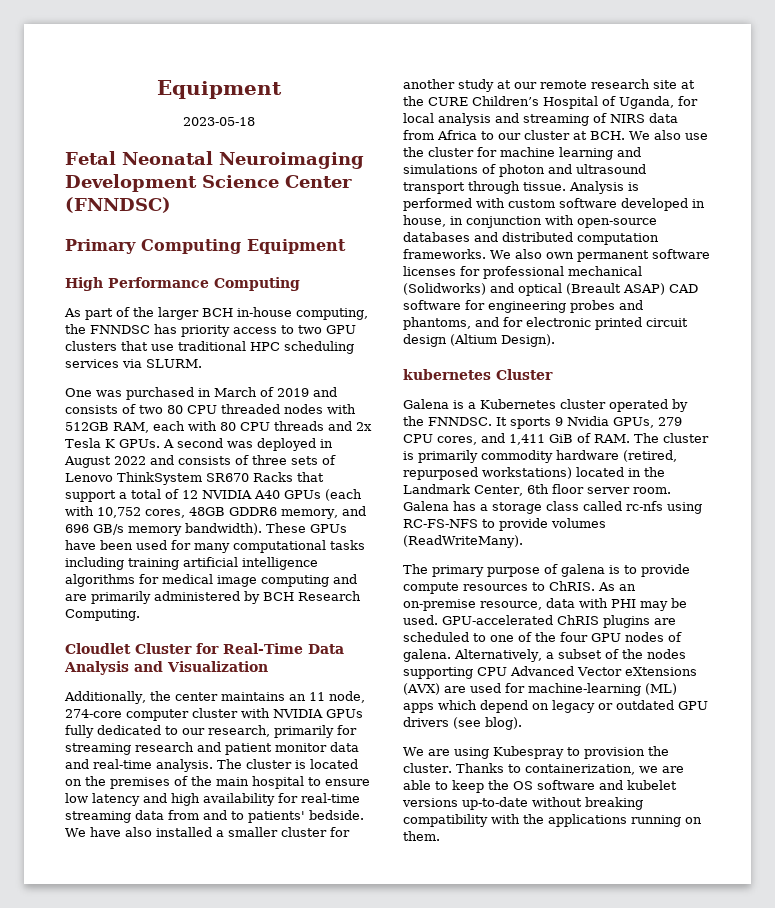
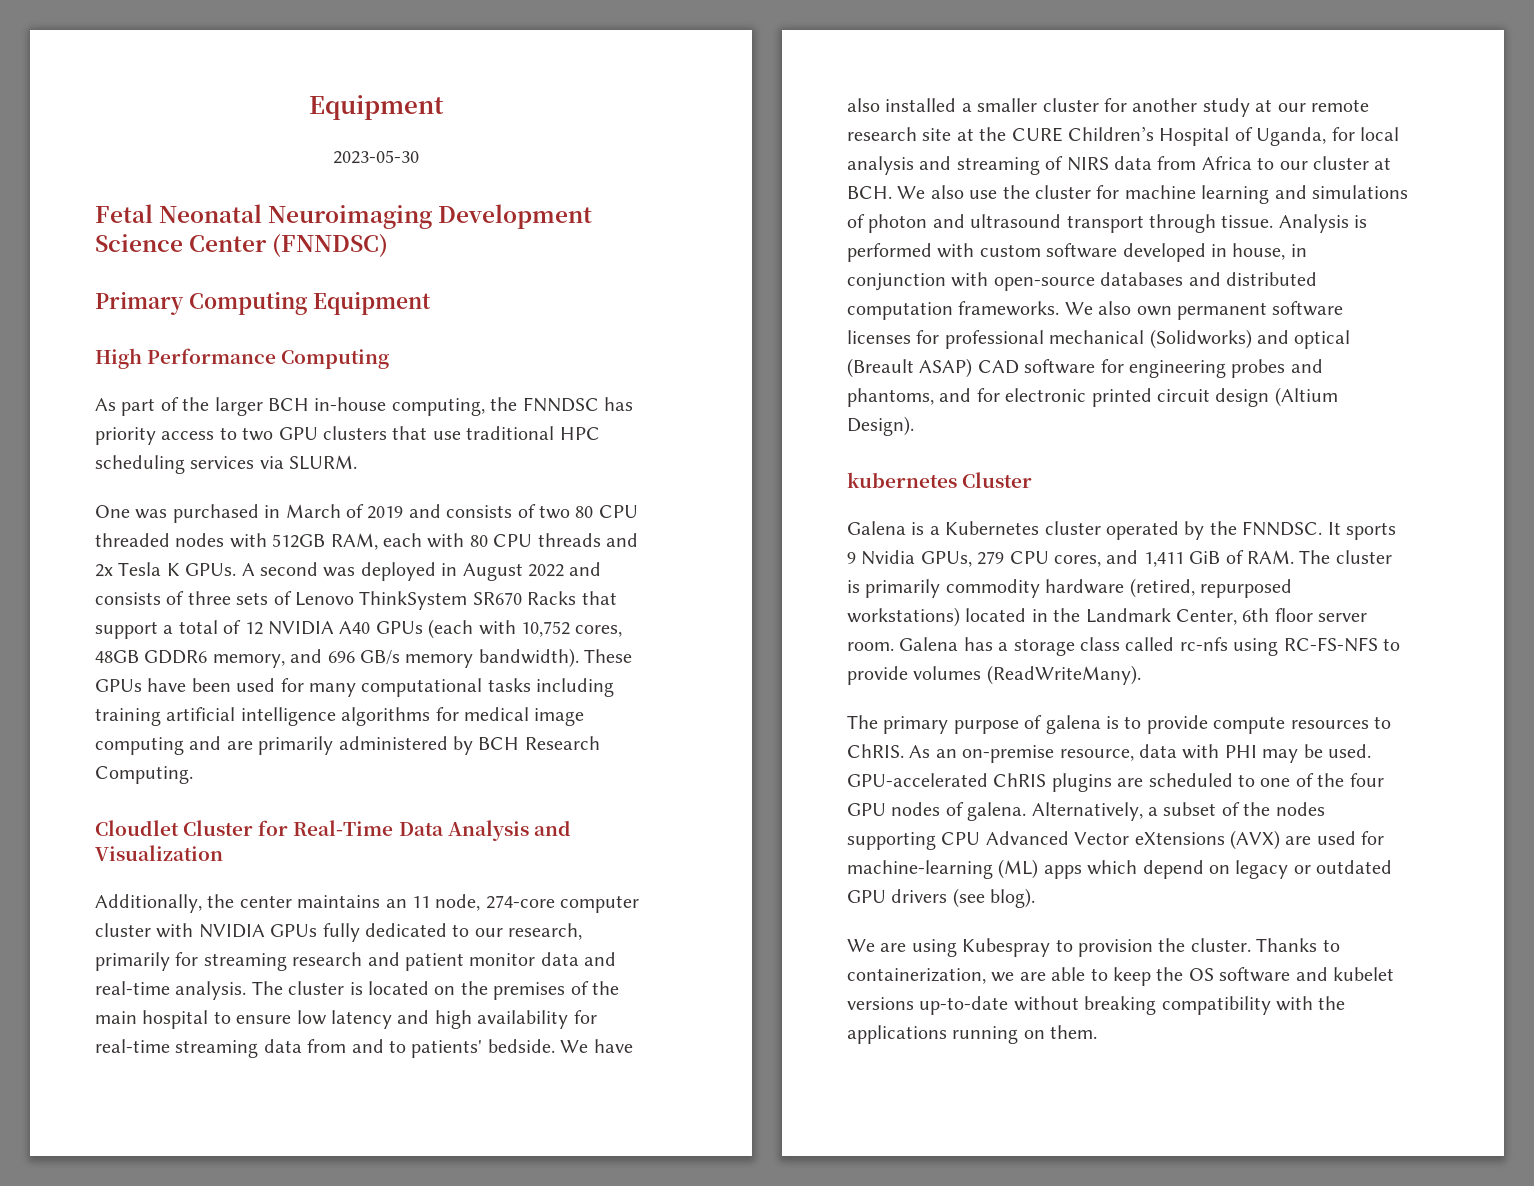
[156,80,282,99] [182,117,255,126] Equipment // 2023-05-18 -> [308,95,444,120] [332,150,419,164] Equipment // 2023-05-30

